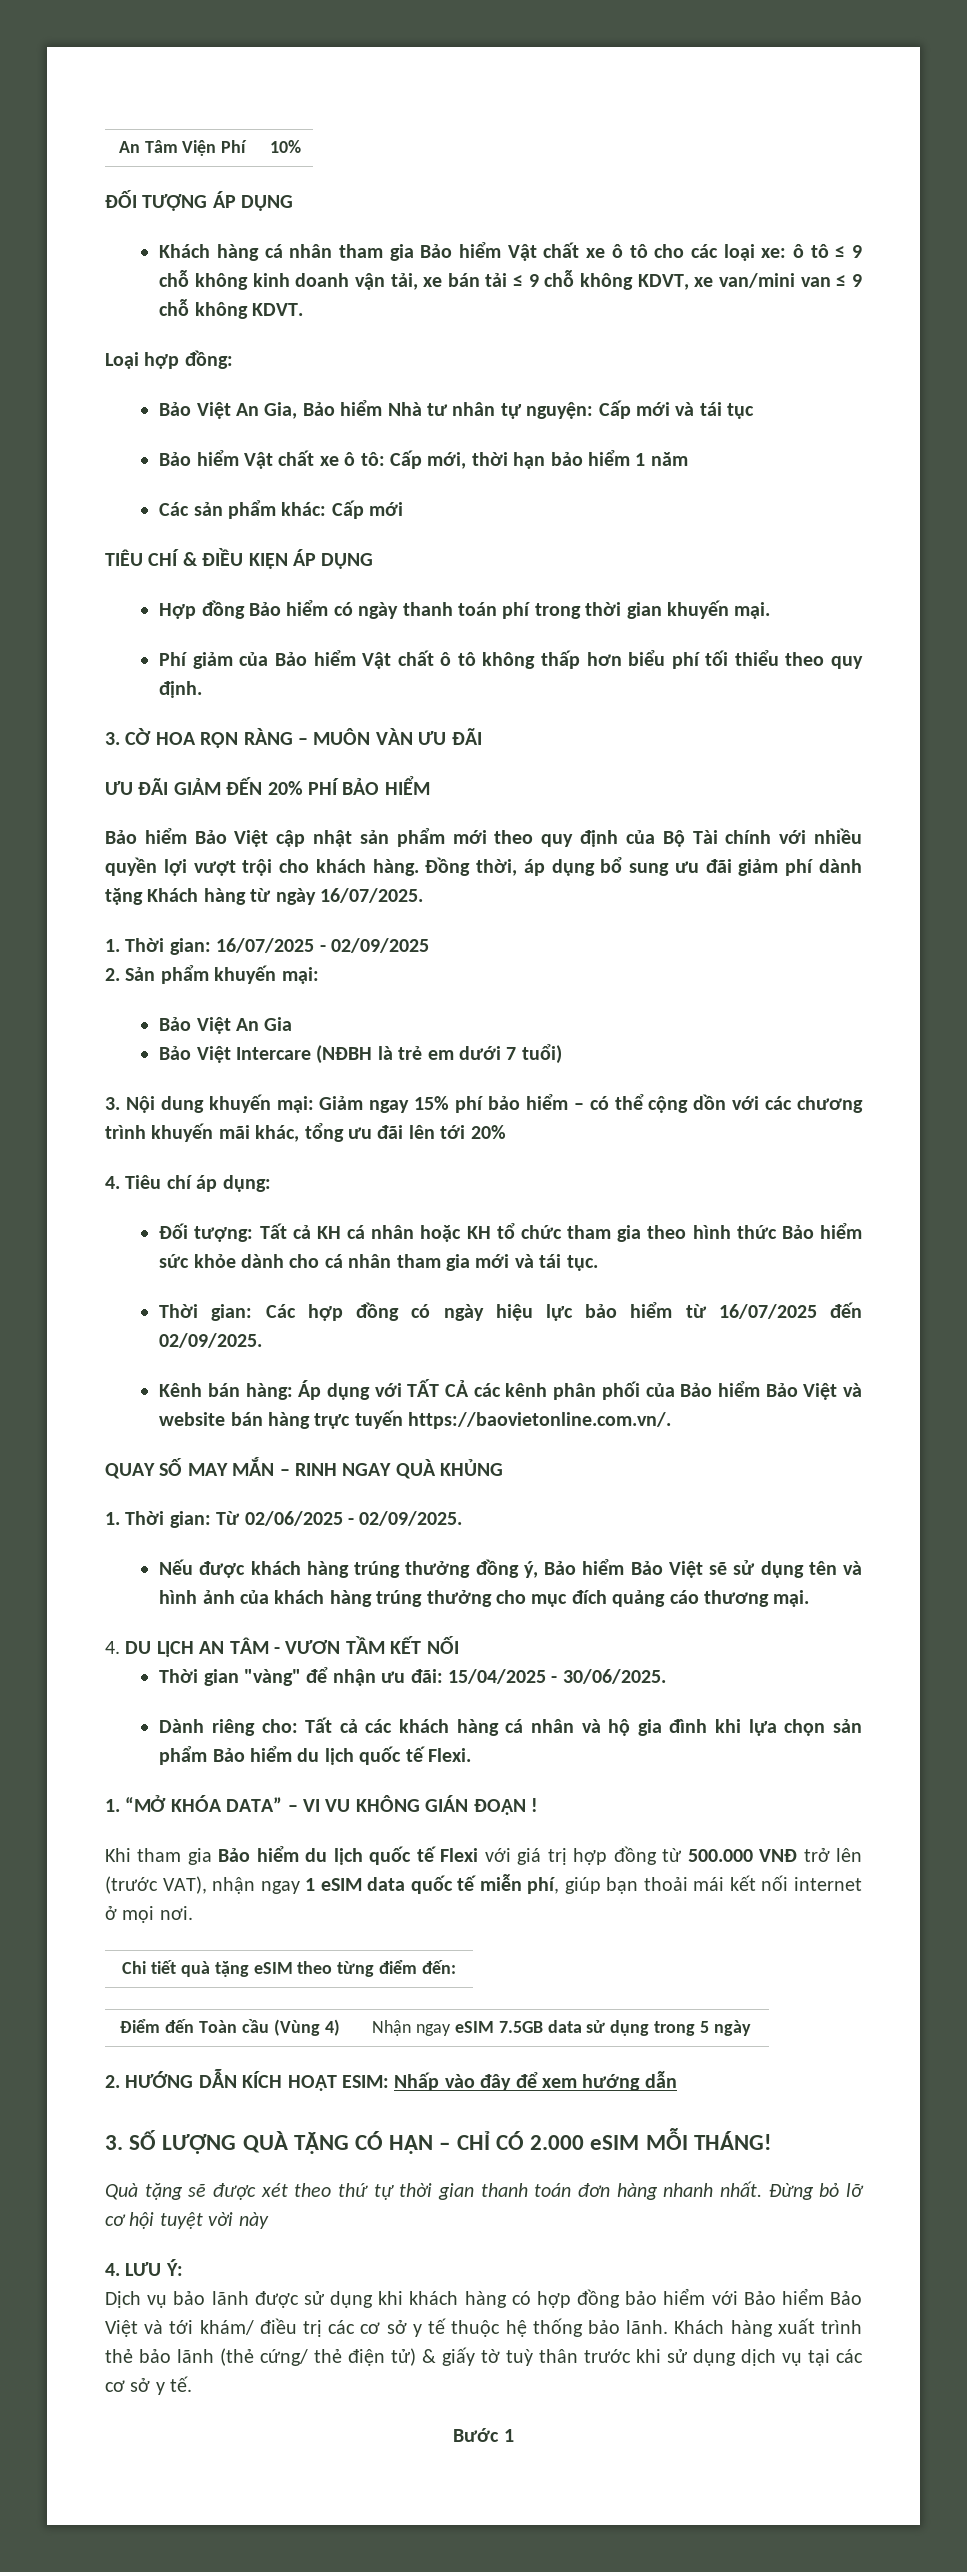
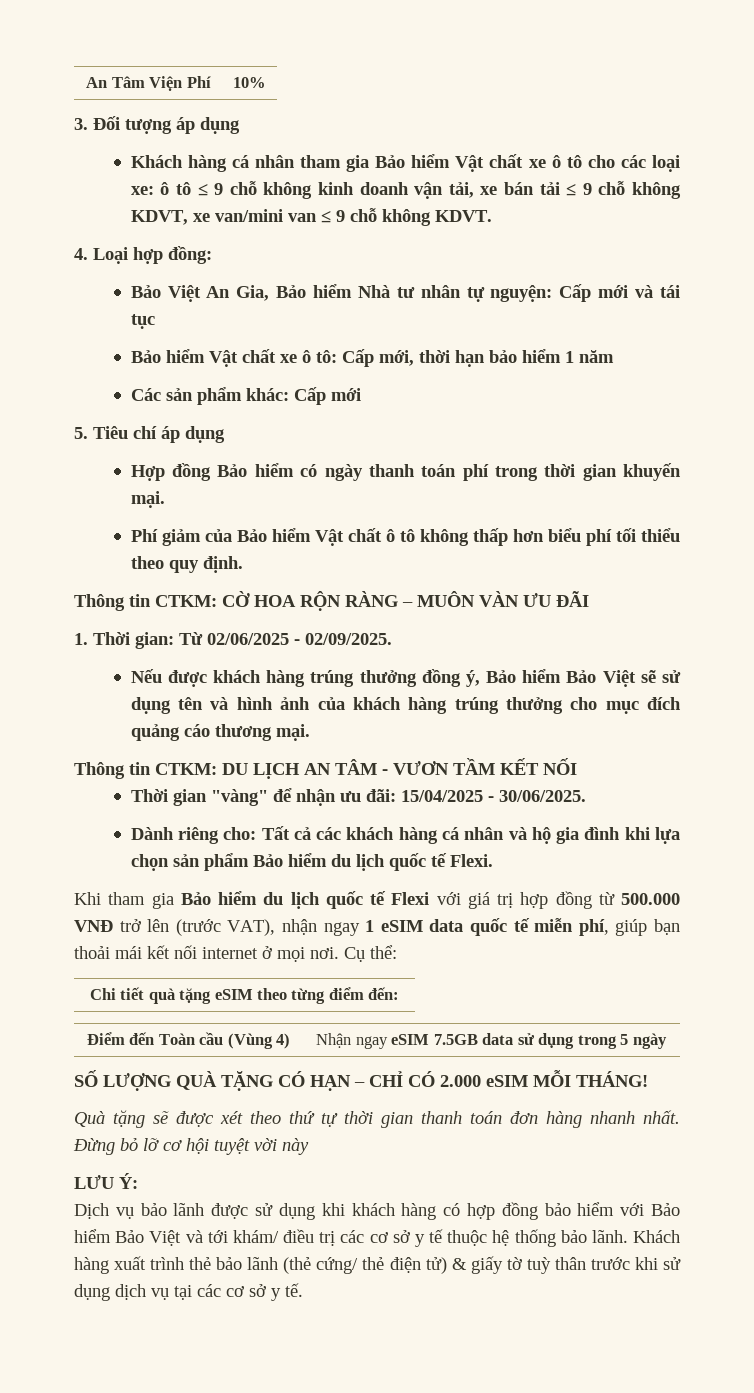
[105,190,294,211] ĐỐI TƯỢNG ÁP DỤNG -> [74,116,240,134] 3. Đối tượng áp dụng
(304, 309) none -> [74,248,88,260] 4.
[105,548,374,569] TIÊU CHÍ & ĐIỀU KIỆN ÁP DỤNG -> [74,426,225,443] 5. Tiêu chí áp dụng
[105,732,120,745] 3. -> [74,594,217,611] Thông tin CTKM:
[105,776,430,795] [105,828,863,847] [105,857,862,876] [105,888,423,905] [105,938,429,955] [105,965,319,984] [159,1017,293,1034] [159,1044,562,1064] [105,1094,864,1113] [105,1123,506,1142] [105,1175,271,1192] [159,1223,863,1242] [159,1254,598,1271] [159,1302,862,1321] [159,1333,263,1348] [159,1379,863,1400] [159,1410,672,1429] [105,1457,504,1479] // ƯU ĐÃI GIẢM ĐẾN 20% PHÍ BẢO HIỂM // Bảo hiểm Bảo Việt cập nhật sản phẩm mới theo quy định của Bộ Tài chính với nhiều quyền lợi vượt trội cho khách hàng. Đồng thời, áp dụng bổ sung ưu đãi giảm phí dành tặng Khách hàng từ ngày 16/07/2025. // 1. Thời gian: 16/07/2025 - 02/09/2025 // 2. Sản phẩm khuyến mại: // Bảo Việt An Gia // Bảo Việt Intercare (NĐBH là trẻ em dưới 7 tuổi) // 3. Nội dung khuyến mại: Giảm ngay 15% phí bảo hiểm – có thể cộng dồn với các chương trình khuyến mãi khác, tổng ưu đãi lên tới 20% // 4. Tiêu chí áp dụng: // Đối tượng: Tất cả KH cá nhân hoặc KH tổ chức tham gia theo hình thức Bảo hiểm sức khỏe dành cho cá nhân tham gia mới và tái tục. // Thời gian: Các hợp đồng có ngày hiệu lực bảo hiểm từ 16/07/2025 đến 02/09/2025. // Kênh bán hàng: Áp dụng với TẤT CẢ các kênh phân phối của Bảo hiểm Bảo Việt và website bán hàng trực tuyến https://baovietonline.com.vn/. // QUAY SỐ MAY MẮN – RINH NGAY QUÀ KHỦNG -> (589, 599) none
[105,1641,120,1654] 4. -> [74,762,217,779] Thông tin CTKM:
[105,1795,538,1815] // 1. “MỞ KHÓA DATA” – VI VU KHÔNG GIÁN ĐOẠN ! -> (493, 860) none
(193, 1913) none -> [344,945,397,962] Cụ thể:
[105,2069,677,2091] [105,2135,123,2150] 2. HƯỚNG DẪN KÍCH HOẠT ESIM: Nhấp vào đây để xem hướng dẫn // 3. -> (667, 1041) none
[105,2263,120,2276] 4. -> (309, 1146) none
[453,2428,514,2442] // Bước 1 -> (303, 1290) none

